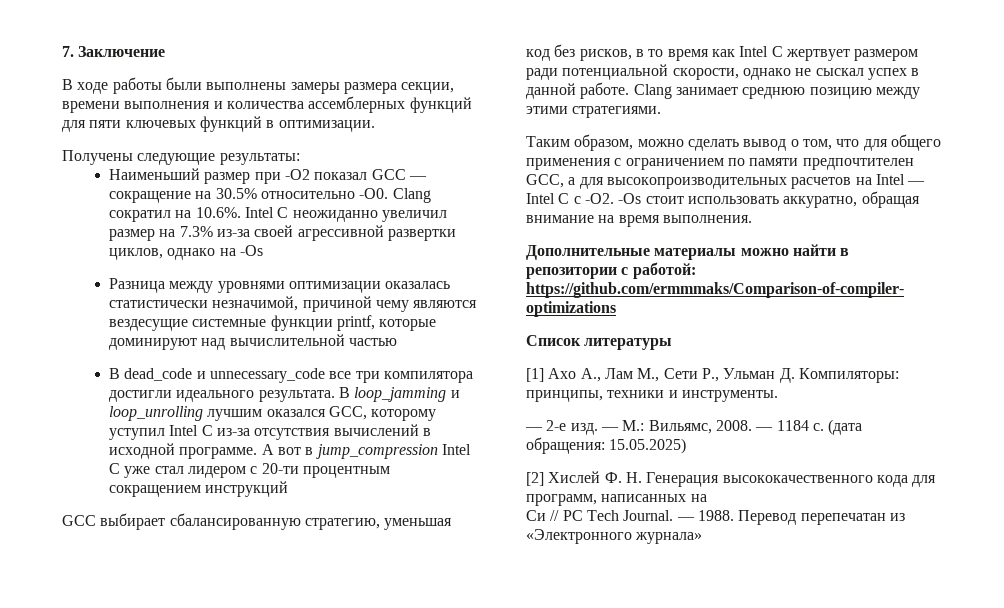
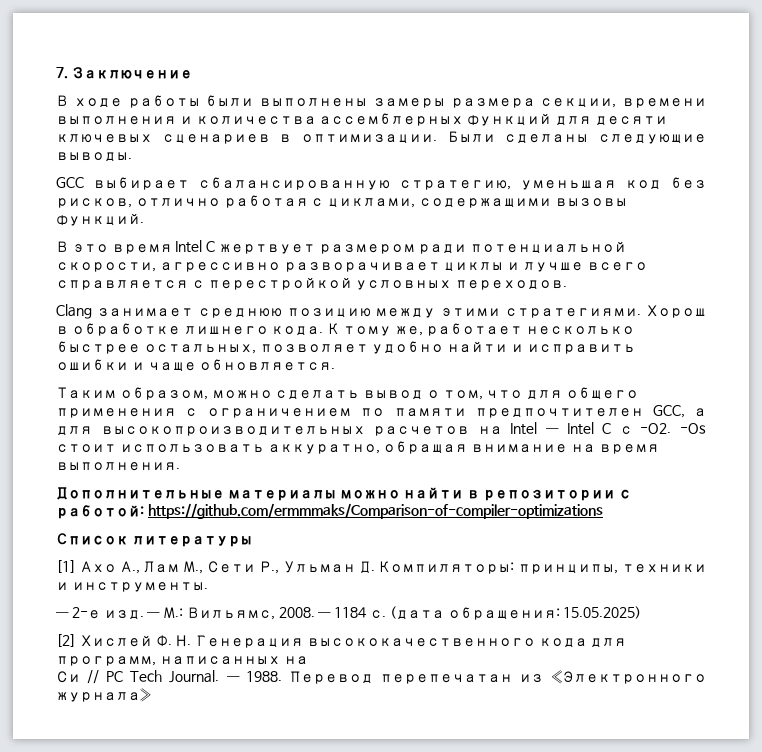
[89,116,262,132] пяти ключевых функций -> [594,116,667,126] [56,134,270,144] десяти ключевых сценариев
[62,150,300,165] [109,168,427,184] [109,188,431,203] [109,207,447,222] [109,225,456,241] [109,245,264,260] [109,278,451,293] [109,296,478,312] [109,315,437,331] [109,334,398,350] [109,368,473,383] [109,387,460,402] [109,406,437,421] [109,424,431,440] [109,443,471,459] [109,463,390,478] [109,481,289,497] // Получены следующие результаты: // Наименьший размер при -O2 показал GCC — сокращение на 30.5% относительно -O0. Clang сократил на 10.6%. Intel C неожиданно увеличил размер на 7.3% из-за своей агрессивной развертки циклов, однако на -Os // Разница между уровнями оптимизации оказалась статистически незначимой, причиной чему являются вездесущие системные функции printf, которые доминируют над вычислительной частью // В dead_code и unnecessary_code все три компилятора достигли идеального результата. В loop_jamming и loop_unrolling лучшим оказался GCC, которому уступил Intel C из-за отсутствия вычислений в исходной программе. А вот в jump_compression Intel C уже стал лидером с 20-ти процентным сокращением инструкций -> [446,131,706,144] [56,152,132,162] Были сделаны следующие выводы.
[635,49,735,61] в то время как -> [135,195,627,208] [56,213,144,226] [56,241,172,254] отлично работая с циклами, содержащими вызовы функций. // В это время
[742,68,920,80] [526,82,630,99] однако не сыскал успех в данной работе. -> [159,262,647,272] [56,277,568,290] агрессивно разворачивает циклы и лучше всего справляется с перестройкой условных переходов. //
(662, 112) none -> [646,305,706,318] [56,323,635,336] [56,341,635,354] [56,359,336,372] Хорош в обработке лишнего кода. К тому же, работает несколько быстрее остальных, позволяет удобно найти и исправить ошибки и чаще обновляется.

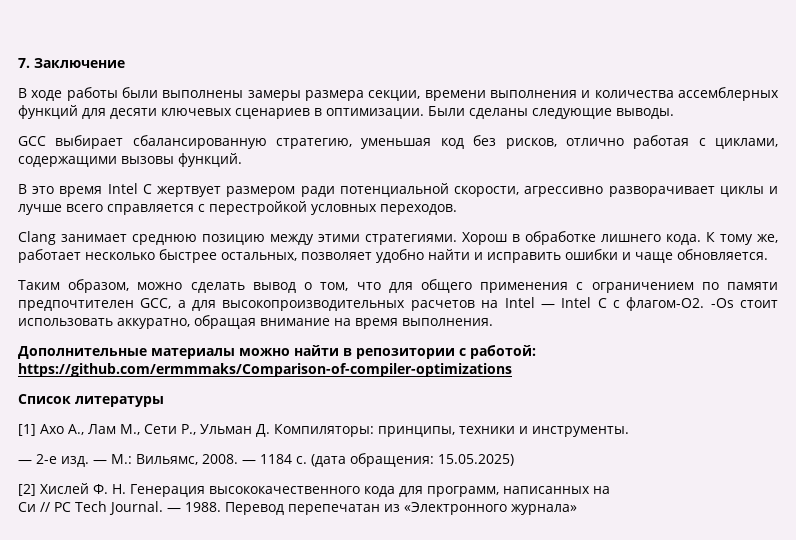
[640,423,672,434] -O2. -> [626,297,705,311] флагом-O2.

